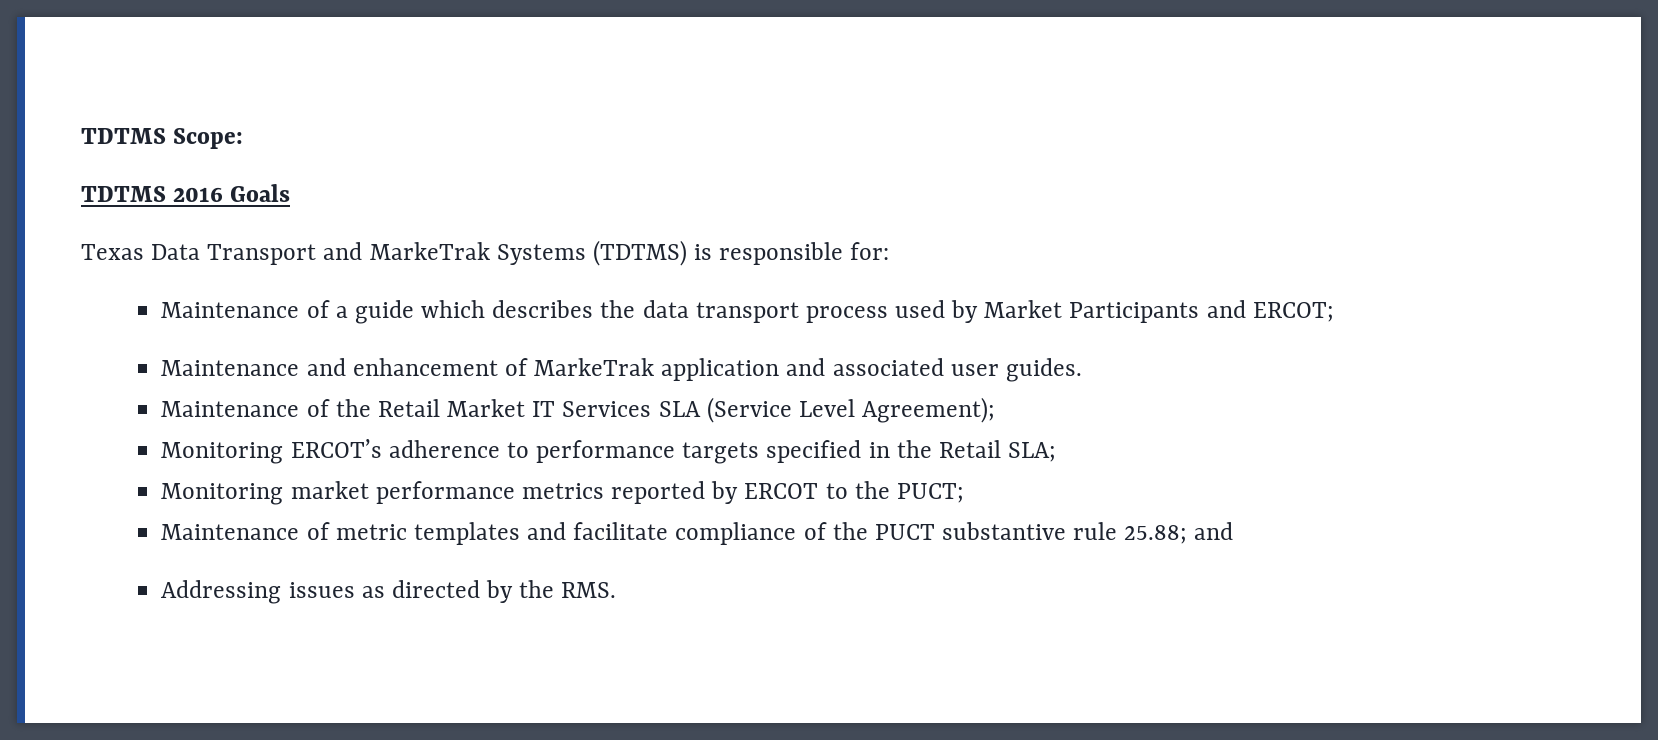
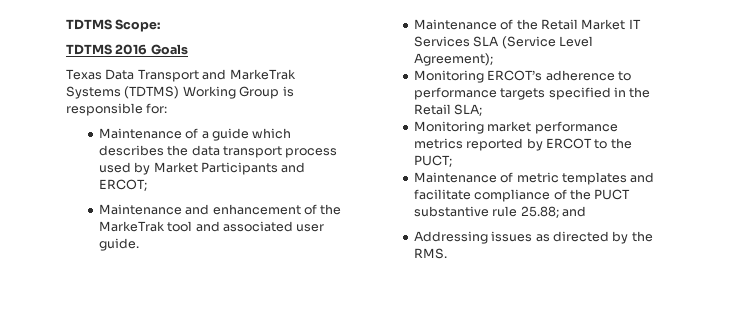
(687, 253) none -> [182,86,280,99] Working Group
[534,358,780,381] MarkeTrak application -> [320,204,342,215] [98,221,193,232] the MarkeTrak tool
[1005,358,1082,382] guides. -> [98,238,139,251] guide.

